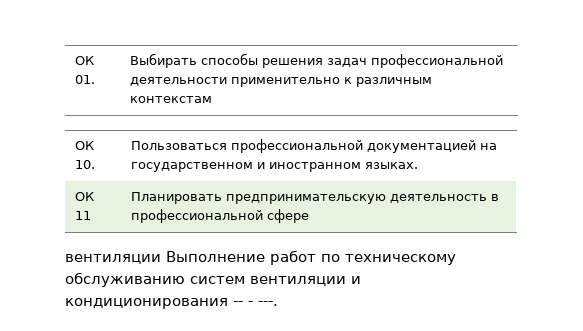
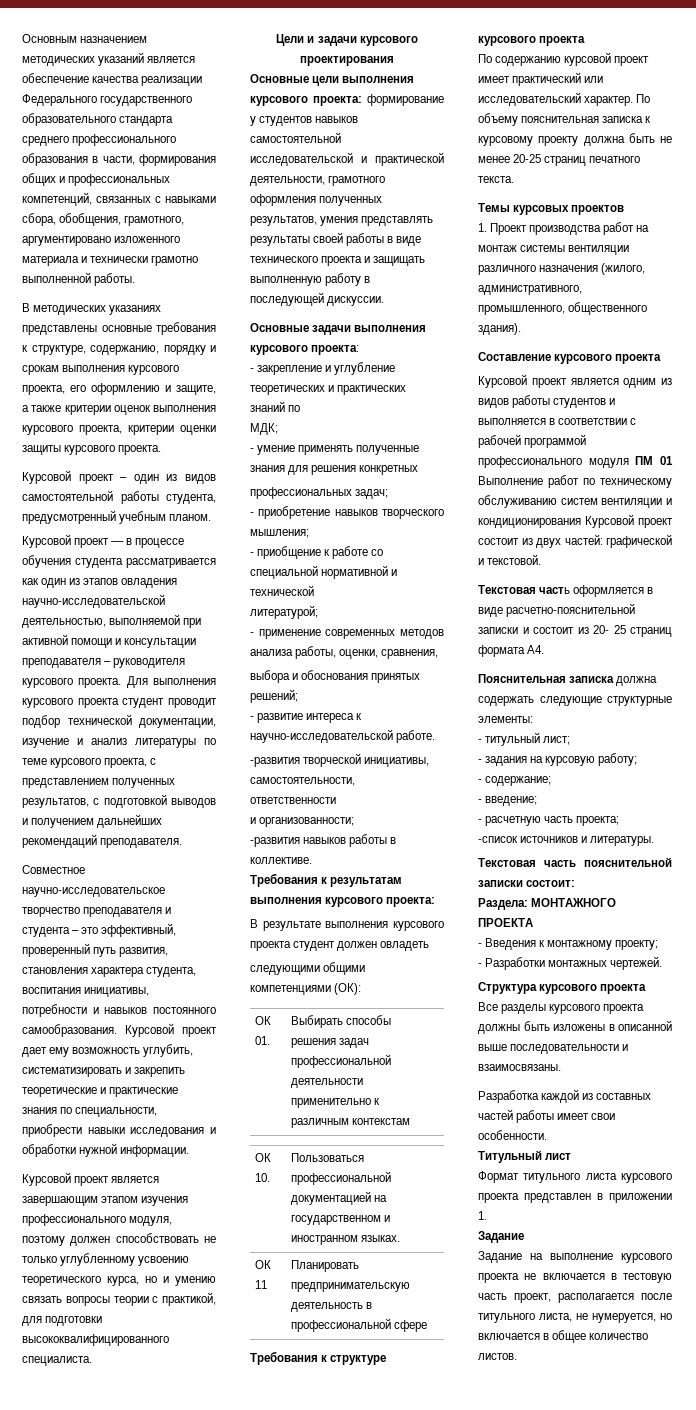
(75, 60) none -> [22,34,148,43] [22,52,196,66] [22,73,203,86] [22,94,193,106] [22,113,174,126] [22,134,177,146] [22,153,216,166] [22,173,171,186] [22,192,216,206] [22,213,185,226] [22,236,181,246] [22,256,199,266] [22,272,136,286] [22,303,162,315] [22,322,216,335] [22,345,216,355] [22,365,180,375] [22,383,216,395] [22,405,216,415] [22,425,216,435] [22,445,162,455] [22,470,216,484] [22,490,216,504] [22,510,212,524] [22,534,185,548] [22,555,216,568] [22,578,178,588] [22,594,165,608] [22,614,202,628] [22,634,197,648] [22,658,186,668] [22,676,216,688] [22,698,217,708] [22,714,216,728] [22,738,216,748] [22,758,157,768] [22,778,176,788] [22,794,216,808] [22,814,163,828] [22,834,183,848] [22,865,85,874] [22,887,165,897] [22,907,172,917] [22,923,177,937] [22,943,169,957] [22,967,197,977] [22,987,150,997] [22,1004,216,1017] [22,1023,217,1037] [22,1044,194,1057] [22,1067,186,1077] [22,1087,179,1097] [22,1107,158,1117] [22,1124,216,1137] [22,1143,190,1157] [22,1172,160,1186] [22,1196,189,1206] [22,1214,173,1226] [22,1233,217,1246] [22,1253,190,1266] [22,1276,216,1286] [22,1292,216,1306] [22,1316,103,1326] [22,1334,169,1346] [22,1356,92,1366] [276,34,418,46] [300,56,394,66] [250,74,415,86] [250,94,444,106] [250,116,359,126] [250,132,341,143] [250,152,444,166] [250,176,386,186] [250,194,383,206] [250,216,434,226] [250,232,422,246] [250,256,426,266] [250,273,371,286] [250,292,385,306] [250,323,427,335] [250,345,360,355] [250,362,396,375] [250,385,407,395] [250,401,301,412] [250,423,278,435] [250,445,420,455] [250,465,419,475] [250,487,389,499] [250,506,444,519] [250,529,309,538] [250,546,384,559] [250,565,398,579] [250,585,314,596] [250,605,318,619] [250,629,444,639] [250,646,439,659] [250,670,421,683] [250,689,298,703] [250,713,363,723] [250,729,436,743] [250,753,430,767] [250,777,355,786] [250,797,336,804] [250,817,355,827] [250,834,397,847] [250,857,312,864] [250,873,403,887] [250,897,436,907] [250,919,444,931] [250,941,430,951] [250,962,366,975] [250,983,362,995] Основным назначением методических указаний является обеспечение качества реализации Федерального государственного образовательного стандарта среднего профессионального образования в части, формирования общих и профессиональных компетенций, связанных с навыками сбора, обобщения, грамотного, аргументировано изложенного материала и технически грамотно выполненной работы. // В методических указаниях представлены основные требования к структуре, содержанию, порядку и срокам выполнения курсового проекта, его оформлению и защите, а также критерии оценок выполнения курсового проекта, критерии оценки защиты курсового проекта. // Курсовой проект – один из видов самостоятельной работы студента, предусмотренный учебным планом. // Курсовой проект –– в процессе обучения студента рассматривается как один из этапов овладения научно-исследовательской деятельностью, выполняемой при активной помощи и консультации преподавателя – руководителя курсового проекта. Для выполнения курсового проекта студент проводит подбор технической документации, изучение и анализ литературы по теме курсового проекта, с представлением полученных результатов, с подготовкой выводов и получением дальнейших рекомендаций преподавателя. // Совместное научно-исследовательское творчество преподавателя и студента – это эффективный, проверенный путь развития, становления характера студента, воспитания инициативы, потребности и навыков постоянного самообразования. Курсовой проект дает ему возможность углубить, систематизировать и закрепить теоретические и практические знания по специальности, приобрести навыки исследования и обработки нужной информации. // Курсовой проект является завершающим этапом изучения профессионального модуля, поэтому должен способствовать не только углубленному усвоению теоретического курса, но и умению связать вопросы теории с практикой, для подготовки высококвалифицированного специалиста. // Цели и задачи курсового проектирования // Основные цели выполнения курсового проекта: формирование у студентов навыков самостоятельной исследовательской и практической деятельности, грамотного оформления полученных результатов, умения представлять результаты своей работы в виде технического проекта и защищать выполненную работу в последующей дискуссии. // Основные задачи выполнения курсового проекта: // - закрепление и углубление теоретических и практических знаний по // МДК; // - умение применять полученные знания для решения конкретных // профессиональных задач; // - приобретение навыков творческого мышления; // - приобщение к работе со специальной нормативной и технической // литературой; // - применение современных методов анализа работы, оценки, сравнения, // выбора и обоснования принятых решений; // - развитие интереса к научно-исследовательской работе. // -развития творческой инициативы, самостоятельности, ответственности // и организованности; // -развития навыков работы в коллективе. // Требования к результатам выполнения курсового проекта: // В результате выполнения курсового проекта студент должен овладеть // следующими общими компетенциями (ОК): //
[65,254,161,264] вентиляции -> [250,1351,387,1365] [478,36,586,46] [478,52,650,66] [478,72,604,86] [478,92,651,106] [478,113,652,126] [478,133,672,146] [478,154,641,166] [478,176,514,183] [478,203,625,215] [478,222,650,235] [478,245,630,255] [478,263,646,275] [478,285,582,295] [478,302,648,315] [478,323,521,335] [478,352,662,364] [478,374,672,388] [478,395,616,408] [478,418,637,425] [478,434,587,448] [478,456,673,468] Требования к структуре курсового проекта // По содержанию курсовой проект имеет практический или исследовательский характер. По объему пояснительная записка к курсовому проекту должна быть не менее 20-25 страниц печатного текста. // Темы курсовых проектов // 1. Проект производства работ на монтаж системы вентиляции различного назначения (жилого, административного, промышленного, общественного здания). // Составление курсового проекта // Курсовой проект является одним из видов работы студентов и выполняется в соответствии с рабочей программой профессионального модуля ПМ 01
[233,301,278,306] -- - ---. -> [585,514,673,528] [478,534,672,548] [478,554,542,565] [478,585,654,597] [478,603,636,617] [478,625,672,637] [478,645,545,657] [478,674,658,686] [478,696,672,706] [478,716,533,723] [478,732,571,746] [478,753,638,766] [478,776,552,786] [478,796,538,806] [478,816,620,826] [478,836,655,846] [478,857,672,867] [478,880,576,887] [478,898,617,910] [478,918,533,927] [478,938,659,950] [478,956,663,970] [478,982,647,994] [478,1002,645,1014] [478,1020,672,1034] [478,1044,629,1054] [478,1064,561,1071] [478,1089,652,1103] [478,1109,616,1123] [478,1130,547,1140] [478,1150,572,1163] [478,1171,672,1183] [478,1193,672,1203] [478,1211,487,1220] [478,1231,524,1243] [478,1251,672,1263] [478,1273,672,1283] [478,1293,672,1303] [478,1313,672,1323] [478,1330,649,1343] [478,1353,517,1360] Курсовой проект состоит из двух частей: графической и текстовой. // Текстовая часть оформляется в виде расчетно-пояснительной записки и состоит из 20- 25 страниц формата А4. // Пояснительная записка должна содержать следующие структурные элементы: // - титульный лист; // - задания на курсовую работу; // - содержание; // - введение; // - расчетную часть проекта; // -список источников и литературы. // Текстовая часть пояснительной записки состоит: // Раздела: МОНТАЖНОГО ПРОЕКТА // - Введения к монтажному проекту; // - Разработки монтажных чертежей. // Структура курсового проекта // Все разделы курсового проекта должны быть изложены в описанной выше последовательности и взаимосвязаны. // Разработка каждой из составных частей работы имеет свои особенности. // Титульный лист // Формат титульного листа курсового проекта представлен в приложении 1. // Задание // Задание на выполнение курсового проекта не включается в тестовую часть проект, располагается после титульного листа, не нумеруется, но включается в общее количество листов.

